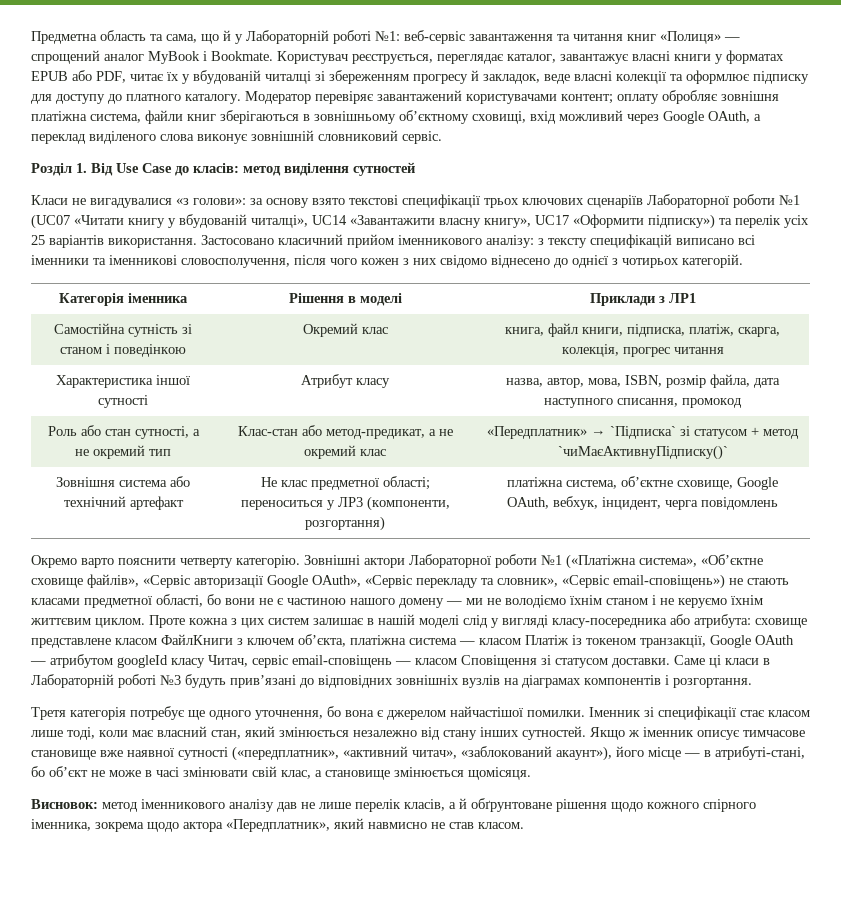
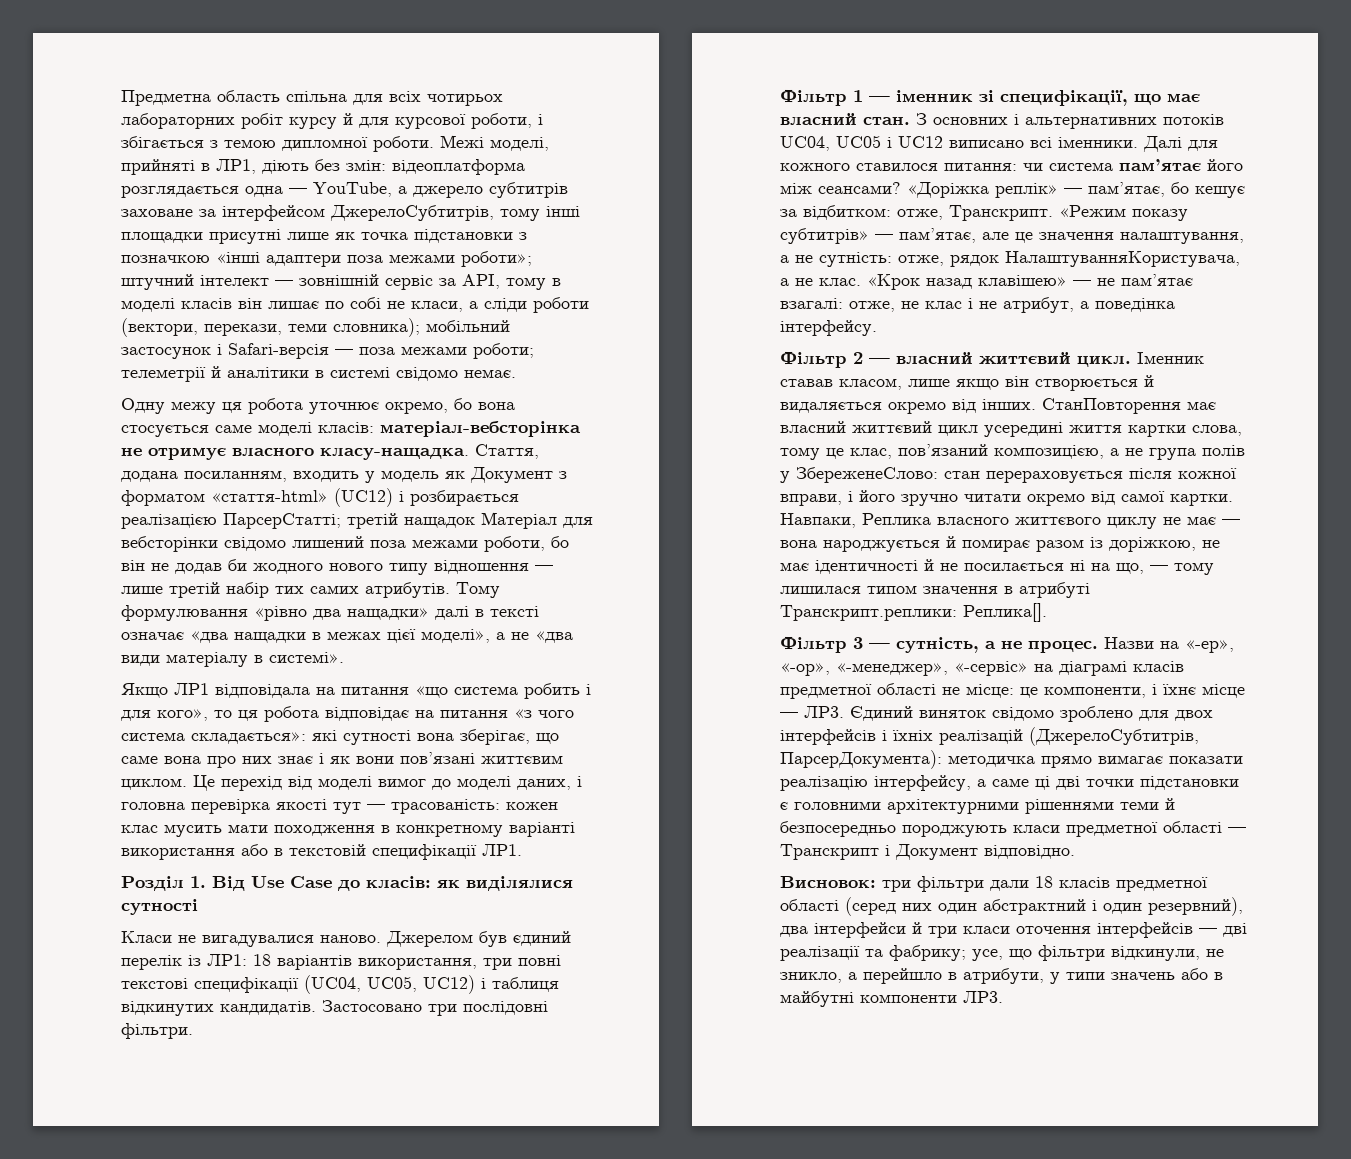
[150,30,740,44] [31,50,784,64] [31,70,809,84] [31,90,779,104] [31,110,761,124] [31,130,442,144] та сама, що й у Лабораторній роботі №1: веб-сервіс завантаження та читання книг «Полиця» — спрощений аналог MyBook і Bookmate. Користувач реєструється, переглядає каталог, завантажує власні книги у форматах EPUB або PDF, читає їх у вбудованій читалці зі збереженням прогресу й закладок, веде власні колекції та оформлює підписку для доступу до платного каталогу. Модератор перевіряє завантажений користувачами контент; оплату обробляє зовнішня платіжна система, файли книг зберігаються в зовнішньому обʼєктному сховищі, вхід можливий через Google OAuth, а переклад виділеного слова виконує зовнішній словниковий сервіс. -> [286,91,503,106] [121,113,543,129] [121,135,549,152] [121,159,525,175] [121,182,568,198] [121,205,580,221] [121,229,527,244] [121,251,532,267] [121,274,561,290] [121,297,589,313] [121,318,510,337] [121,343,534,359] [121,366,516,382] [121,398,515,414] [121,421,581,437] [121,444,539,460] [121,467,567,483] [121,488,519,507] [121,512,593,529] [121,536,569,552] [121,559,553,575] [121,582,500,598] [121,605,539,621] [121,629,573,643] [121,652,344,667] [121,683,591,699] [121,706,574,722] [121,729,559,745] [121,752,563,768] [121,775,582,791] [121,799,558,814] [121,822,575,837] [121,844,522,860] спільна для всіх чотирьох лабораторних робіт курсу й для курсової роботи, і збігається з темою дипломної роботи. Межі моделі, прийняті в ЛР1, діють без змін: відеоплатформа розглядається одна — YouTube, а джерело субтитрів заховане за інтерфейсом ДжерелоСубтитрів, тому інші площадки присутні лише як точка підстановки з позначкою «інші адаптери поза межами роботи»; штучний інтелект — зовнішній сервіс за API, тому в моделі класів він лишає по собі не класи, а сліди роботи (вектори, перекази, теми словника); мобільний застосунок і Safari-версія — поза межами роботи; телеметрії й аналітики в системі свідомо немає. // Одну межу ця робота уточнює окремо, бо вона стосується саме моделі класів: матеріал-вебсторінка не отримує власного класу-нащадка. Стаття, додана посиланням, входить у модель як Документ з форматом «стаття-html» (UC12) і розбирається реалізацією ПарсерСтатті; третій нащадок Матеріал для вебсторінки свідомо лишений поза межами роботи, бо він не додав би жодного нового типу відношення — лише третій набір тих самих атрибутів. Тому формулювання «рівно два нащадки» далі в тексті означає «два нащадки в межах цієї моделі», а не «два види матеріалу в системі». // Якщо ЛР1 відповідала на питання «що система робить і для кого», то ця робота відповідає на питання «з чого система складається»: які сутності вона зберігає, що саме вона про них знає і як вони повʼязані життєвим циклом. Це перехід від моделі вимог до моделі даних, і головна перевірка якості тут — трасованість: кожен клас мусить мати походження в конкретному варіанті використання або в текстовій специфікації ЛР1.
[243,162,415,176] метод виділення сутностей -> [437,876,573,891] [121,899,198,915] як виділялися сутності
[176,194,800,208] [31,214,809,229] [31,234,755,248] [31,254,743,268] [59,293,188,306] [288,293,402,306] [589,293,696,306] [54,323,192,337] [60,344,186,357] [302,323,388,337] [505,323,780,337] [561,344,724,357] [56,375,190,388] [98,395,148,408] [301,374,390,388] [506,374,780,388] [544,398,742,408] [47,425,200,439] [75,445,171,459] [237,425,453,439] [304,445,386,459] [487,426,799,439] [557,445,728,460] [56,476,190,487] [63,496,184,510] [260,476,430,490] [240,496,450,511] [305,516,385,531] [507,476,778,490] [507,496,778,510] [31,554,763,569] [31,574,789,589] [31,594,763,608] [30,614,807,628] [31,634,794,648] [30,654,770,668] [31,674,752,688] [31,706,810,720] [31,726,805,740] [31,746,805,761] [31,766,531,780] [31,798,756,812] [31,818,524,832] «з голови»: за основу взято текстові специфікації трьох ключових сценаріїв Лабораторної роботи №1 (UC07 «Читати книгу у вбудованій читалці», UC14 «Завантажити власну книгу», UC17 «Оформити підписку») та перелік усіх 25 варіантів використання. Застосовано класичний прийом іменникового аналізу: з тексту специфікацій виписано всі іменники та іменникові словосполучення, після чого кожен з них свідомо віднесено до однієї з чотирьох категорій. // Категорія іменника | Рішення в моделі | Приклади з ЛР1 // Самостійна сутність зі станом і поведінкою | Окремий клас | книга, файл книги, підписка, платіж, скарга, колекція, прогрес читання // Характеристика іншої сутності | Атрибут класу | назва, автор, мова, ISBN, розмір файла, дата наступного списання, промокод // Роль або стан сутності, а не окремий тип | Клас-стан або метод-предикат, а не окремий клас | «Передплатник» → `Підписка` зі статусом + метод `чиМаєАктивнуПідписку()` // Зовнішня система або технічний артефакт | Не клас предметної області; переноситься у ЛР3 (компоненти, розгортання) | платіжна система, обʼєктне сховище, Google OAuth, вебхук, інцидент, черга повідомлень // Окремо варто пояснити четверту категорію. Зовнішні актори Лабораторної роботи №1 («Платіжна система», «Обʼєктне сховище файлів», «Сервіс авторизації Google OAuth», «Сервіс перекладу та словник», «Сервіс email-сповіщень») не стають класами предметної області, бо вони не є частиною нашого домену — ми не володіємо їхнім станом і не керуємо їхнім життєвим циклом. Проте кожна з цих систем залишає в нашій моделі слід у вигляді класу-посередника або атрибута: сховище представлене класом ФайлКниги з ключем обʼєкта, платіжна система — класом Платіж із токеном транзакції, Google OAuth — атрибутом googleId класу Читач, сервіс email-сповіщень — класом Сповіщення зі статусом доставки. Саме ці класи в Лабораторній роботі №3 будуть привʼязані до відповідних зовнішніх вузлів на діаграмах компонентів і розгортання. // Третя категорія потребує ще одного уточнення, бо вона є джерелом найчастішої помилки. Іменник зі специфікації стає класом лише тоді, коли має власний стан, який змінюється незалежно від стану інших сутностей. Якщо ж іменник описує тимчасове становище вже наявної сутності («передплатник», «активний читач», «заблокований акаунт»), його місце — в атрибуті-стані, бо обʼєкт не може в часі змінювати свій клас, а становище змінюється щомісяця. // Висновок: метод іменникового аналізу дав не лише перелік класів, а й обґрунтоване рішення щодо кожного спірного іменника, зокрема щодо актора «Передплатник», який навмисно не став класом. -> [320,931,571,947] [121,954,561,970] [121,975,559,994] [121,1000,548,1016] [121,1023,193,1039] [780,89,1200,106] [780,113,1224,129] [780,135,1218,152] [780,159,1243,171] [780,182,1245,198] [780,205,1188,221] [780,228,1244,244] [780,251,1240,267] [780,274,1193,290] [780,297,1175,313] [780,320,877,336] [780,351,1204,368] [780,375,1154,391] [780,398,1216,414] [780,421,1242,437] [780,444,1245,460] [780,467,1237,483] [780,490,1233,506] [780,513,1240,529] [780,536,1220,552] [780,559,1214,575] [780,582,1090,598] [780,603,1047,622] [780,636,1234,653] [780,661,1184,676] [780,683,1245,699] [780,706,1213,722] [780,727,1199,746] [780,750,1243,769] [780,775,1239,791] [780,798,1175,814] [780,821,1246,837] [780,844,1075,860] [780,876,1208,892] [780,897,1243,916] [780,922,1247,938] [780,945,1224,961] [780,968,1223,984] [780,991,1003,1007] наново. Джерелом був єдиний перелік із ЛР1: 18 варіантів використання, три повні текстові специфікації (UC04, UC05, UC12) і таблиця відкинутих кандидатів. Застосовано три послідовні фільтри. // Фільтр 1 — іменник зі специфікації, що має власний стан. З основних і альтернативних потоків UC04, UC05 і UC12 виписано всі іменники. Далі для кожного ставилося питання: чи система памʼятає його між сеансами? «Доріжка реплік» — памʼятає, бо кешує за відбитком: отже, Транскрипт. «Режим показу субтитрів» — памʼятає, але це значення налаштування, а не сутність: отже, рядок НалаштуванняКористувача, а не клас. «Крок назад клавішею» — не памʼятає взагалі: отже, не клас і не атрибут, а поведінка інтерфейсу. // Фільтр 2 — власний життєвий цикл. Іменник ставав класом, лише якщо він створюється й видаляється окремо від інших. СтанПовторення має власний життєвий цикл усередині життя картки слова, тому це клас, повʼязаний композицією, а не група полів у ЗбереженеСлово: стан перераховується після кожної вправи, і його зручно читати окремо від самої картки. Навпаки, Реплика власного життєвого циклу не має — вона народжується й помирає разом із доріжкою, не має ідентичності й не посилається ні на що, — тому лишилася типом значення в атрибуті Транскрипт.реплики: Реплика[]. // Фільтр 3 — сутність, а не процес. Назви на «-ер», «-ор», «-менеджер», «-сервіс» на діаграмі класів предметної області не місце: це компоненти, і їхнє місце — ЛР3. Єдиний виняток свідомо зроблено для двох інтерфейсів і їхніх реалізацій (ДжерелоСубтитрів, ПарсерДокумента): методичка прямо вимагає показати реалізацію інтерфейсу, а саме ці дві точки підстановки є головними архітектурними рішеннями теми й безпосередньо породжують класи предметної області — Транскрипт і Документ відповідно. // Висновок: три фільтри дали 18 класів предметної області (серед них один абстрактний і один резервний), два інтерфейси й три класи оточення інтерфейсів — дві реалізації та фабрику; усе, що фільтри відкинули, не зникло, а перейшло в атрибути, у типи значень або в майбутні компоненти ЛР3.

